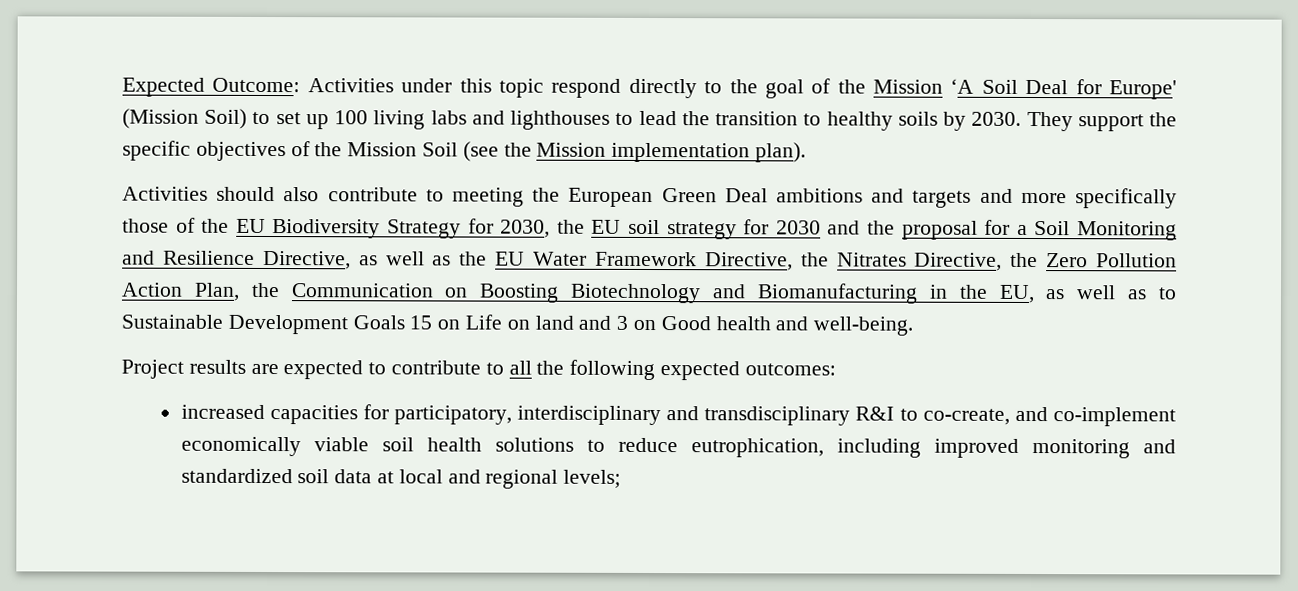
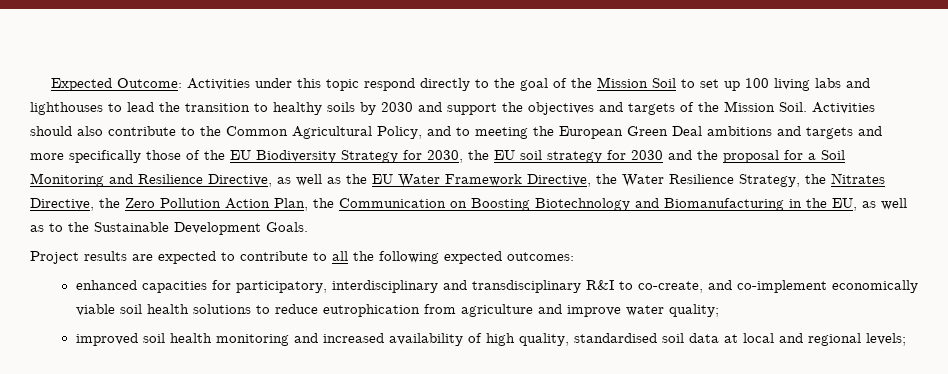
[950,78,1178,100] [122,108,248,129] ‘A Soil Deal for Europe' (Mission Soil) -> [651,78,676,88] Soil
[971,111,1177,132] [122,140,807,163] 2030. They support the specific objectives of the Mission Soil (see the Mission implementation plan). // -> [381,101,807,115] 2030 and support the objectives and targets of the Mission Soil.
(444, 195) none -> [200,126,470,139] the Common Agricultural Policy, and to
(829, 259) none -> [622,174,826,187] Water Resilience Strategy, the
(1177, 293) none -> [68,222,89,232] the
[352,314,914,336] Goals 15 on Life on land and 3 on Good health and well-being. -> [266,222,308,232] Goals.
[180,404,265,419] increased -> [75,280,137,290] enhanced
[690,438,1176,459] [180,468,293,484] eutrophication, including improved monitoring and standardized -> [322,304,719,317] [75,333,657,346] eutrophication from agriculture and improve water quality; // improved soil health monitoring and increased availability of high quality, standardised

